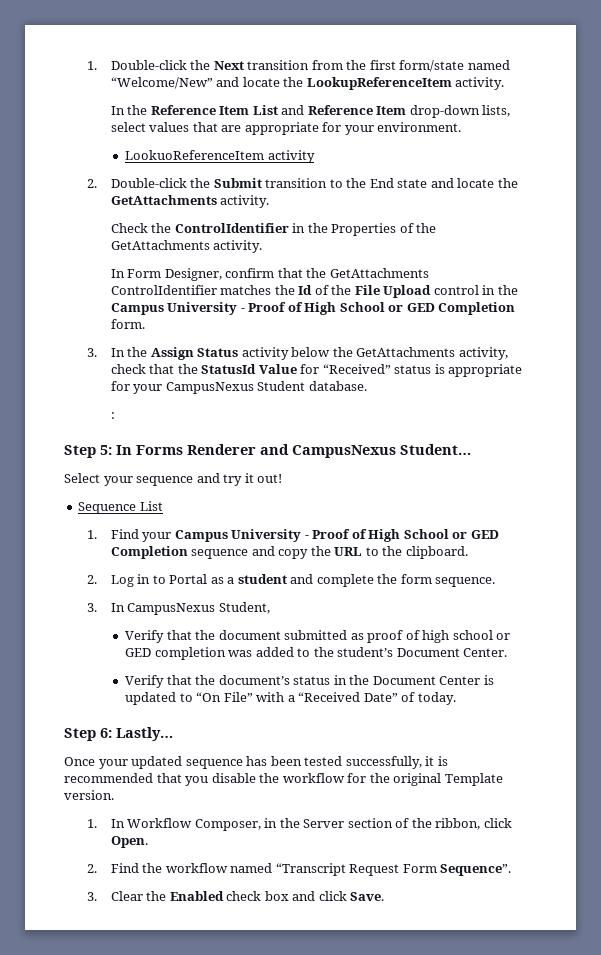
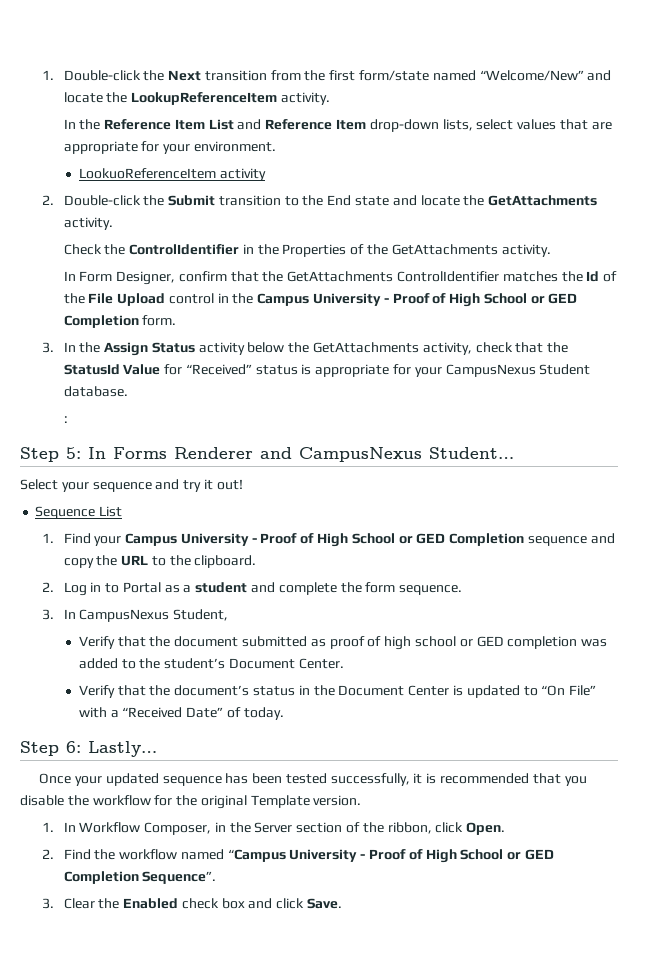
[275,863,437,876] “Transcript Request Form -> [227,849,554,863] [63,871,139,884] “Campus University - Proof of High School or GED Completion

